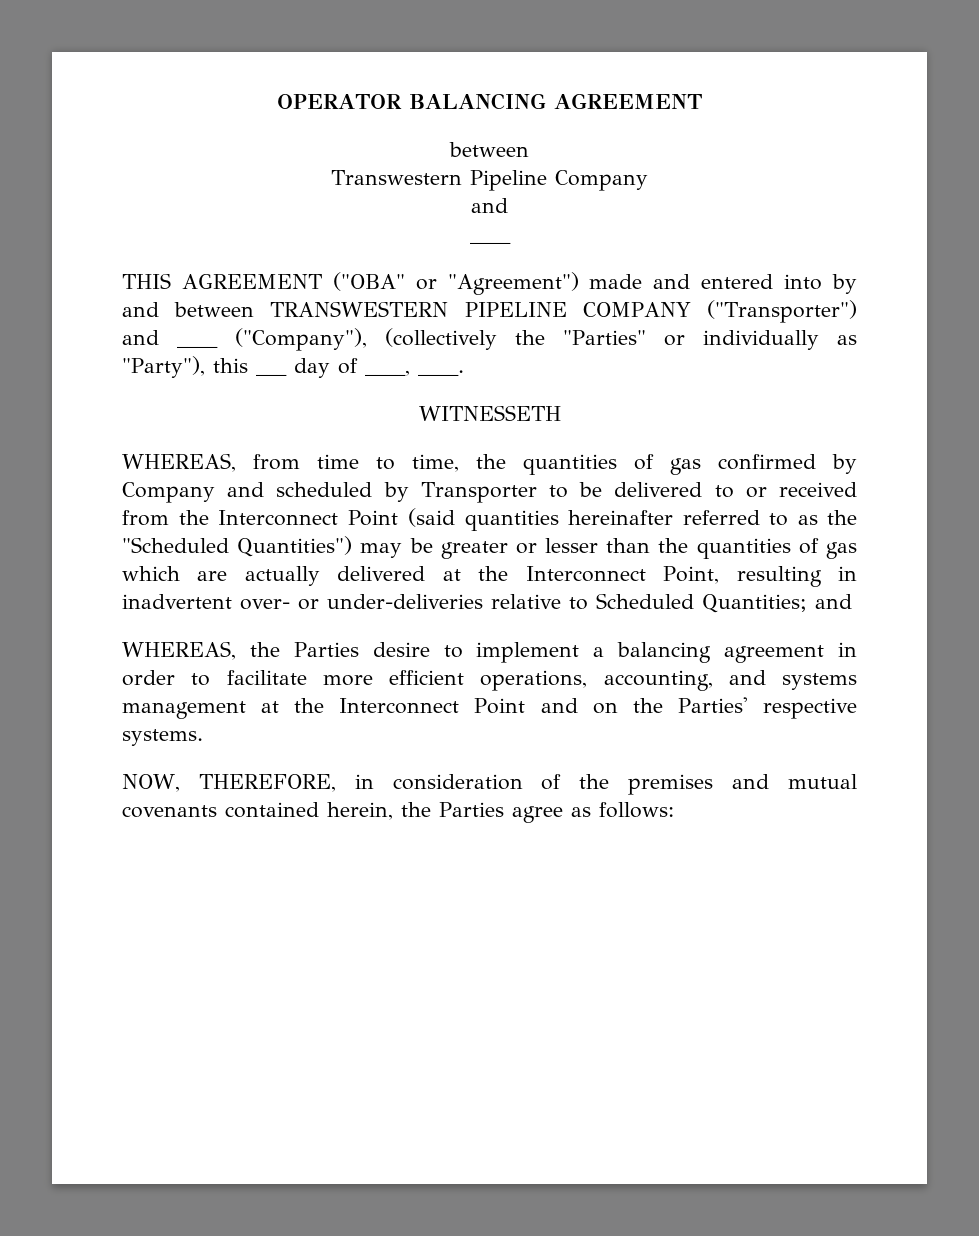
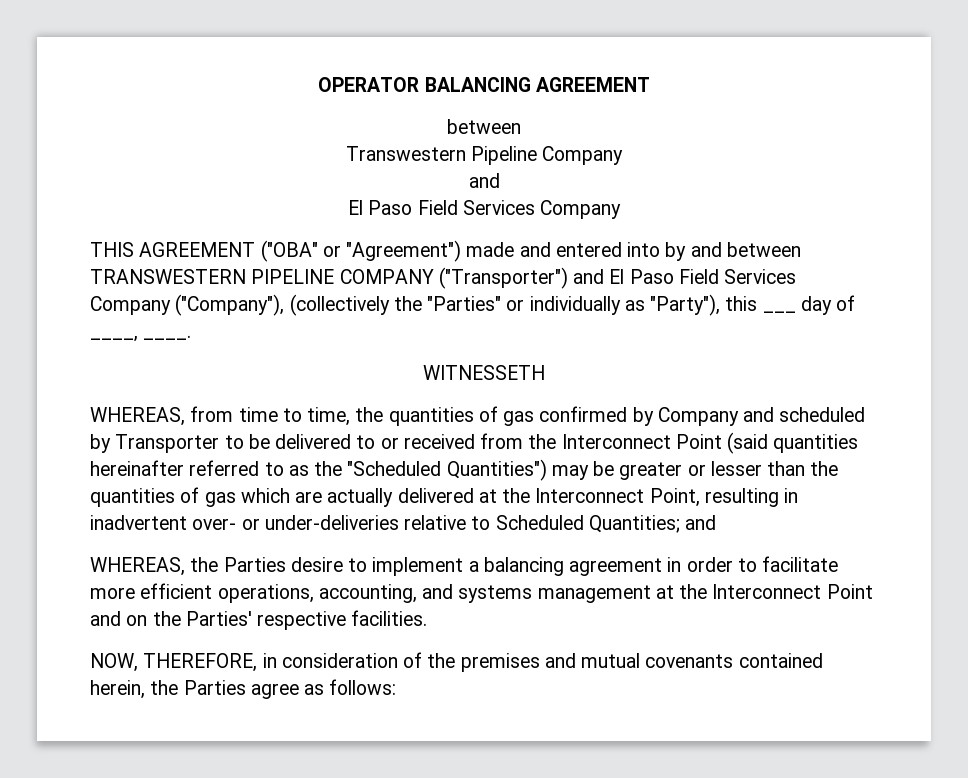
[469,241,511,244] ____ -> [347,200,622,219] El Paso Field Services Company
[177,345,219,348] ____ -> [609,269,797,284] [90,296,171,315] El Paso Field Services Company
[122,729,203,746] systems. -> [351,610,428,626] facilities.

